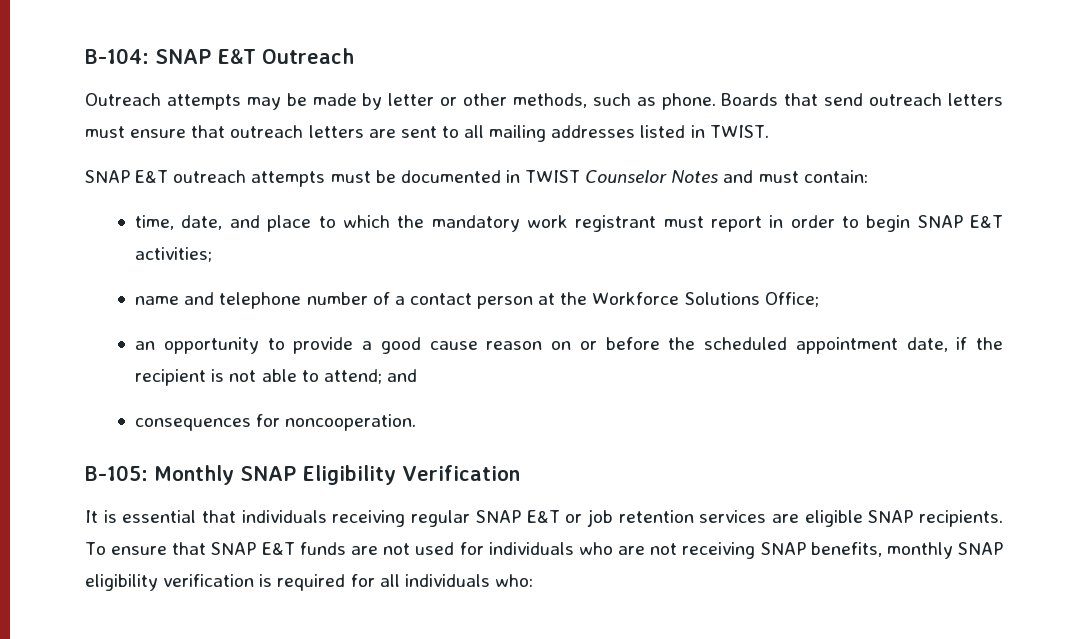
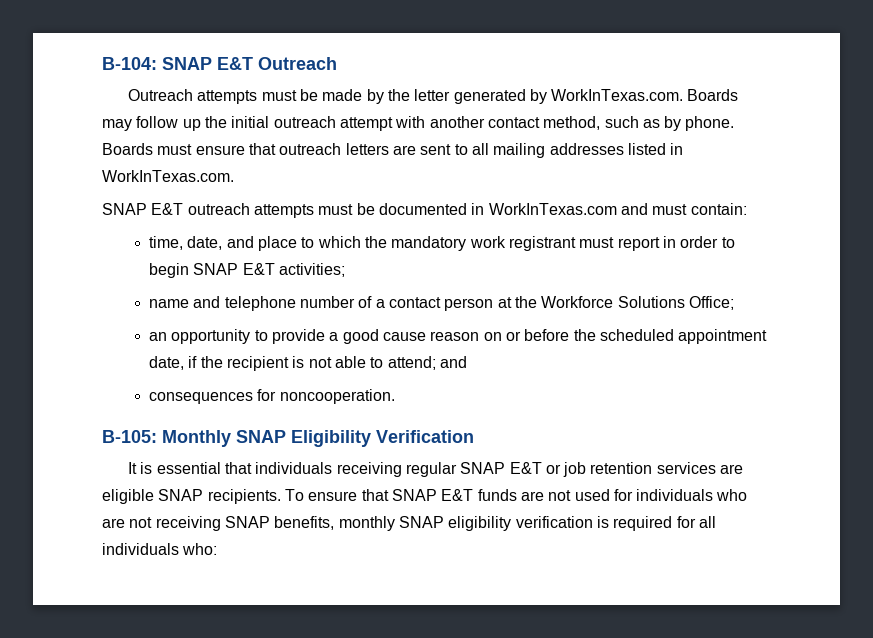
[246,97,281,110] may -> [261,90,297,101] must
[388,93,587,108] letter or other methods, -> [387,89,739,104] [102,116,601,131] the letter generated by WorkInTexas.com. Boards may follow up the initial outreach attempt with another contact method,
(656, 101) none -> [664,116,682,131] by
[784,93,1003,106] that send outreach letters -> (153, 149) none
[709,125,769,138] TWIST. -> [102,170,234,182] WorkInTexas.com.
[525,170,719,183] TWIST Counselor Notes -> [488,203,617,215] WorkInTexas.com

